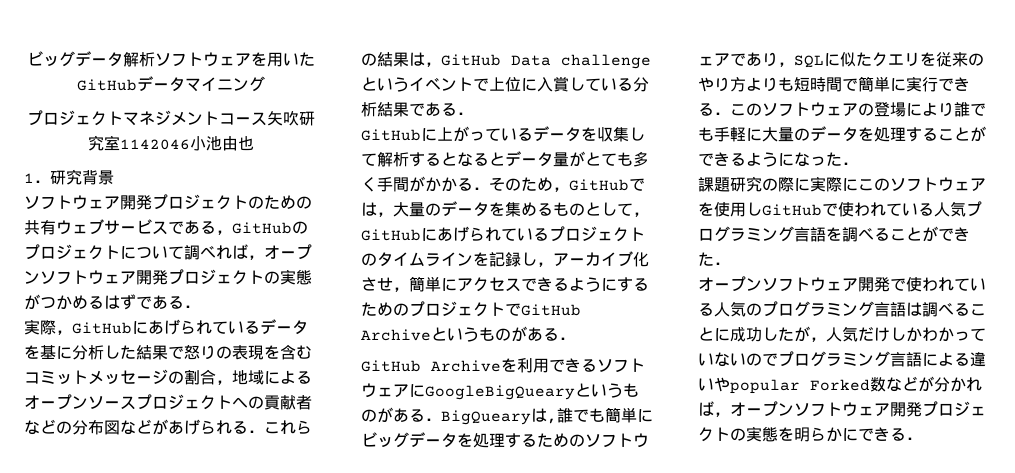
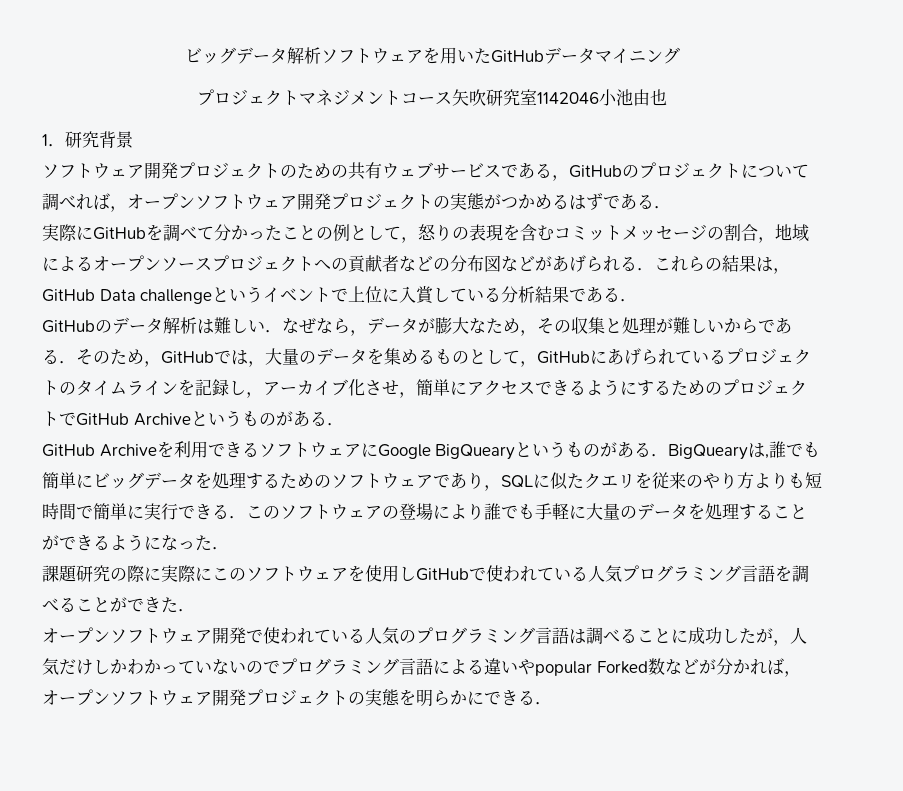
[56,319,308,335] [24,345,184,360] ，GitHubにあげられているデータを基に分析した結果で -> [76,224,418,243] にGitHubを調べて分かったことの例として，
[421,126,645,142] [361,151,649,167] [361,176,457,192] に上がっているデータを収集して解析するとなるとデータ量がとても多く手間がかか -> [95,317,792,336] のデータ解析は難しい．なぜなら，データが膨大なため，その収集と処理が難しいからであ
[425,385,575,400] GoogleBigQueary -> [377,444,516,460] Google BigQueary

